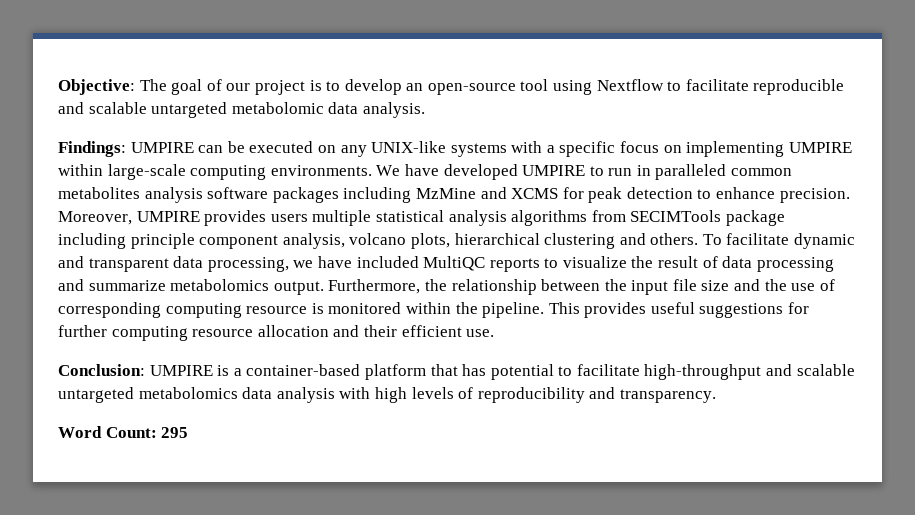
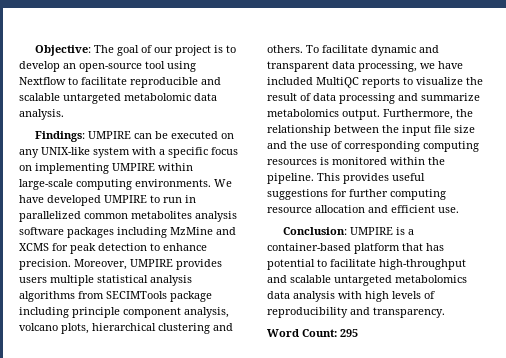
[450,143,507,157] systems -> [93,147,130,158] system
[655,164,727,180] paralleled -> [19,211,81,222] parallelized
[246,306,308,314] resource -> [267,159,317,165] resources
[363,325,397,337] their -> (388, 209) none

